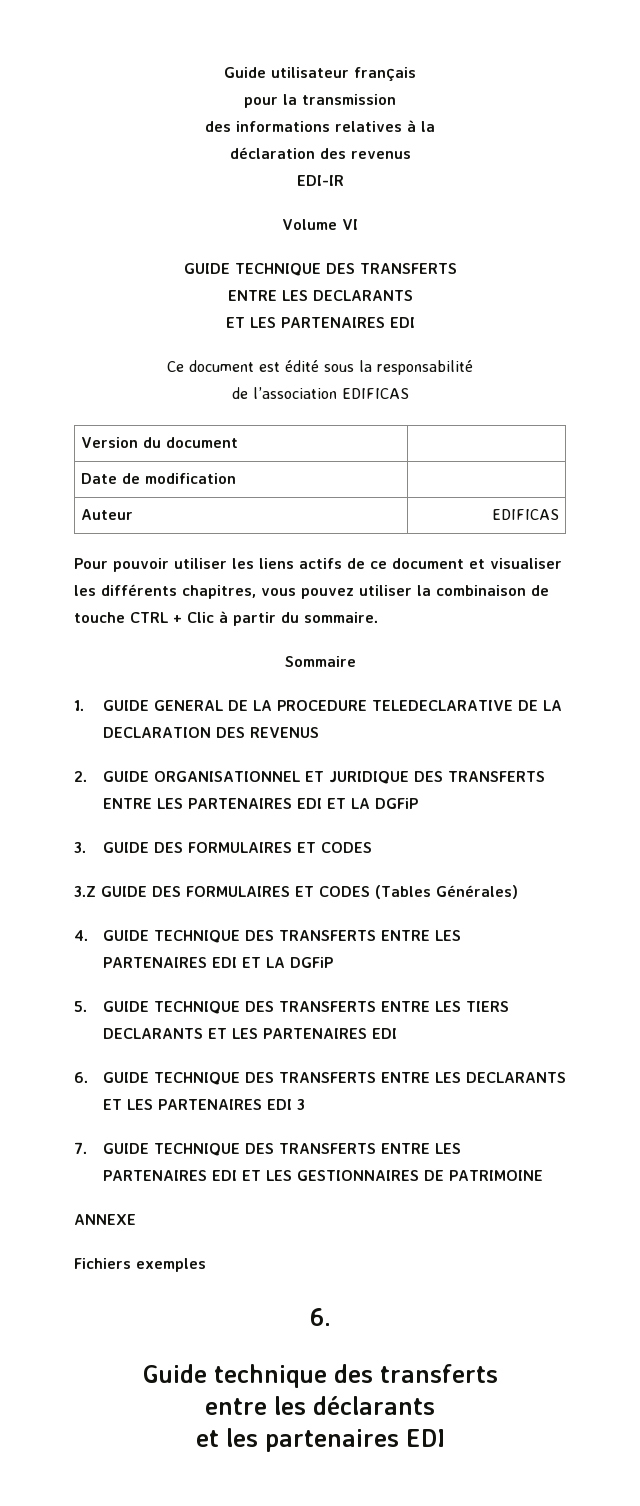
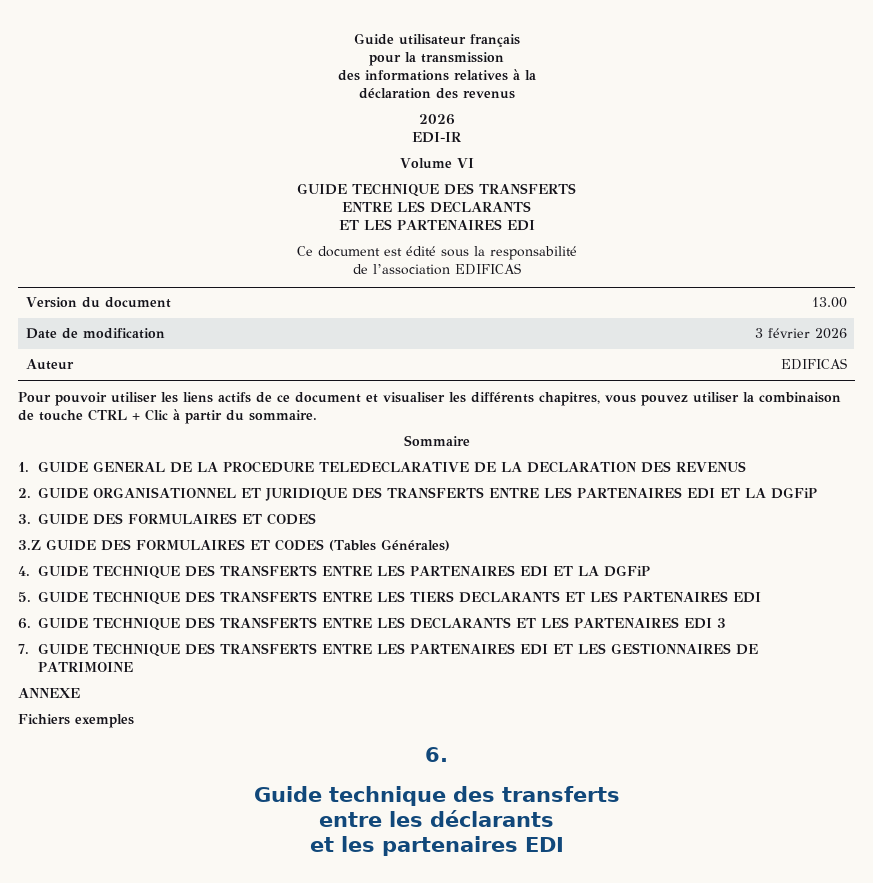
(411, 155) none -> [418,114,455,125] // 2026
(239, 442) none -> [811,297,847,308] 13.00
(237, 478) none -> [754,328,847,339] 3 février 2026

